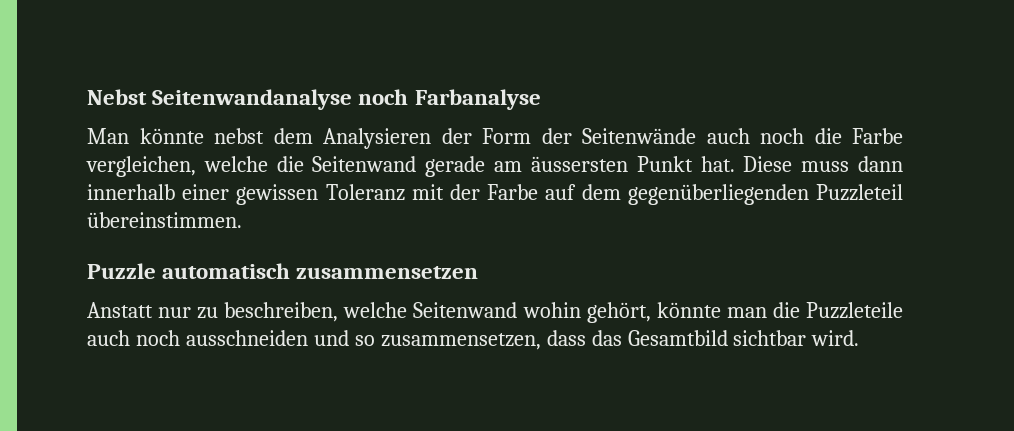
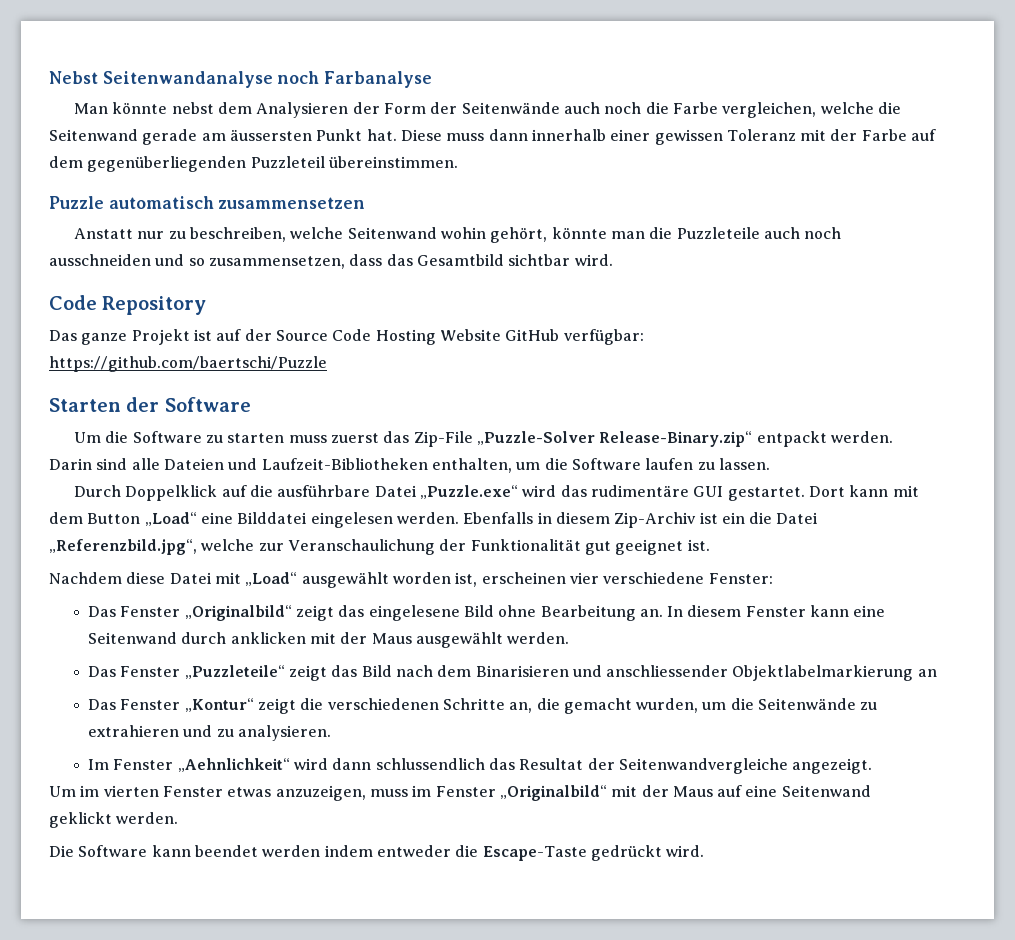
(860, 338) none -> [49,295,207,315] [49,329,644,345] [49,356,327,372] [49,397,251,412] [74,431,893,447] [49,458,770,473] [74,485,919,501] [49,512,819,528] [49,539,710,555] [49,572,773,588] [87,605,886,621] [87,632,570,648] [87,665,937,681] [87,698,878,714] [87,725,331,741] [87,758,873,774] [49,785,871,801] [49,812,179,828] [49,845,705,861] // Code Repository // Das ganze Projekt ist auf der Source Code Hosting Website GitHub verfügbar: // https://github.com/baertschi/Puzzle // Starten der Software // Um die Software zu starten muss zuerst das Zip-File „Puzzle-Solver Release-Binary.zip“ entpackt werden. Darin sind alle Dateien und Laufzeit-Bibliotheken enthalten, um die Software laufen zu lassen. // Durch Doppelklick auf die ausführbare Datei „Puzzle.exe“ wird das rudimentäre GUI gestartet. Dort kann mit dem Button „Load“ eine Bilddatei eingelesen werden. Ebenfalls in diesem Zip-Archiv ist ein die Datei „Referenzbild.jpg“, welche zur Veranschaulichung der Funktionalität gut geeignet ist. // Nachdem diese Datei mit „Load“ ausgewählt worden ist, erscheinen vier verschiedene Fenster: // Das Fenster „Originalbild“ zeigt das eingelesene Bild ohne Bearbeitung an. In diesem Fenster kann eine Seitenwand durch anklicken mit der Maus ausgewählt werden. // Das Fenster „Puzzleteile“ zeigt das Bild nach dem Binarisieren und anschliessender Objektlabelmarkierung an // Das Fenster „Kontur“ zeigt die verschiedenen Schritte an, die gemacht wurden, um die Seitenwände zu extrahieren und zu analysieren. // Im Fenster „Aehnlichkeit“ wird dann schlussendlich das Resultat der Seitenwandvergleiche angezeigt. // Um im vierten Fenster etwas anzuzeigen, muss im Fenster „Originalbild“ mit der Maus auf eine Seitenwand geklickt werden. // Die Software kann beendet werden indem entweder die Escape-Taste gedrückt wird.

